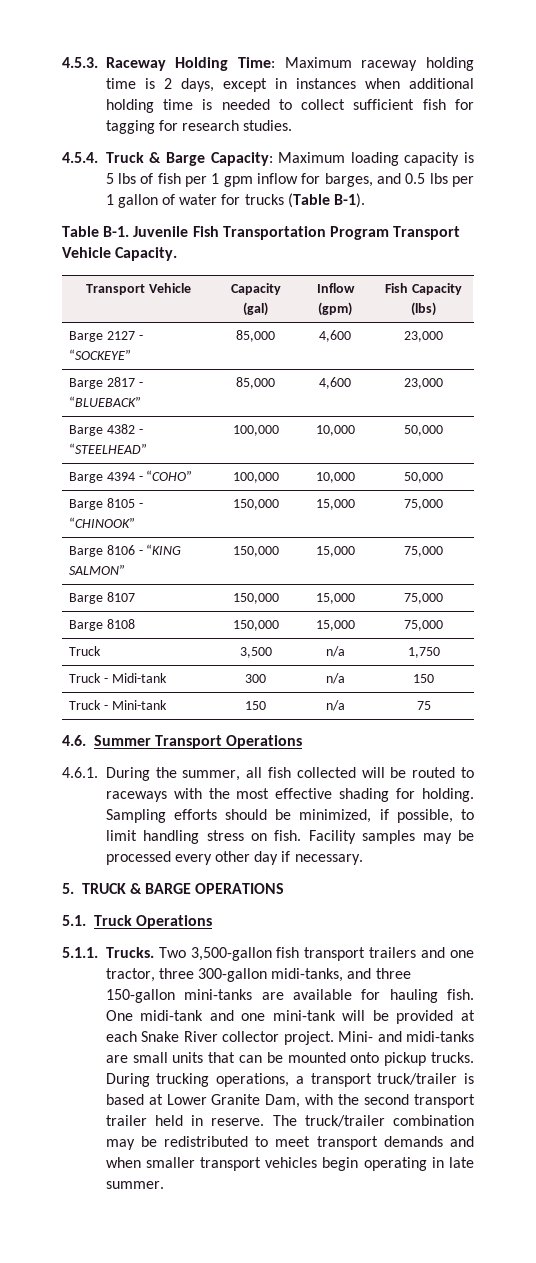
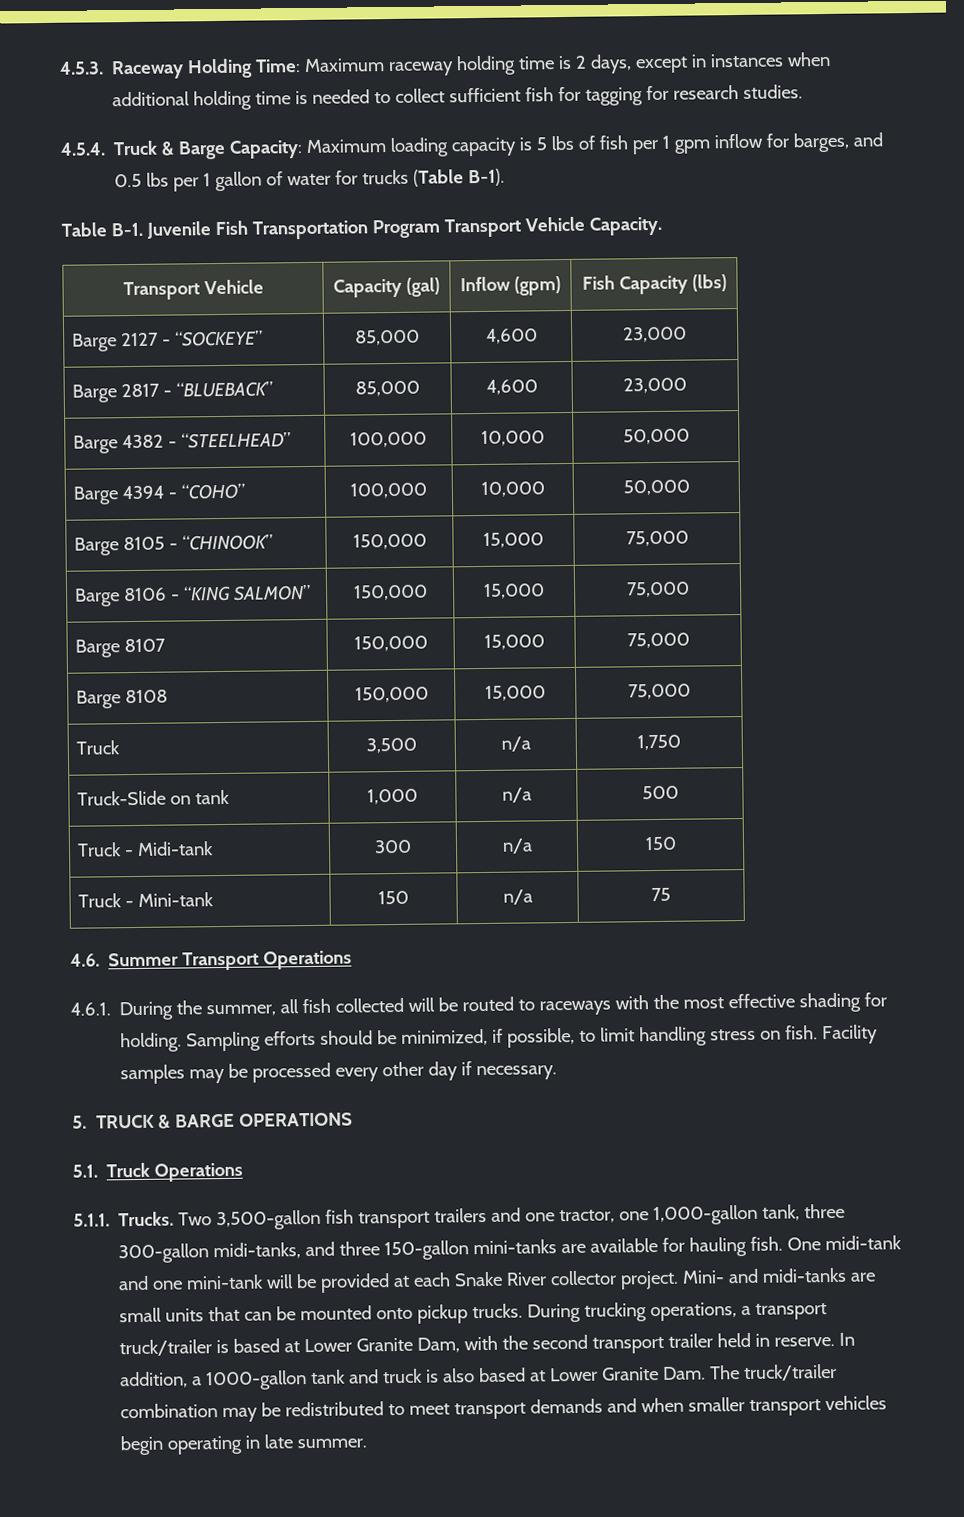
(440, 652) none -> [77,789,231,806] [367,788,418,805] [501,787,532,803] [641,785,679,800] // Truck-Slide on tank | 1,000 | n/a | 500
(155, 975) none -> [619,1204,801,1226] one 1,000-gallon tank,
(265, 1122) none -> [839,1332,856,1346] [120,1366,707,1391] In addition, a 1000-gallon tank and truck is also based at Lower Granite Dam.

